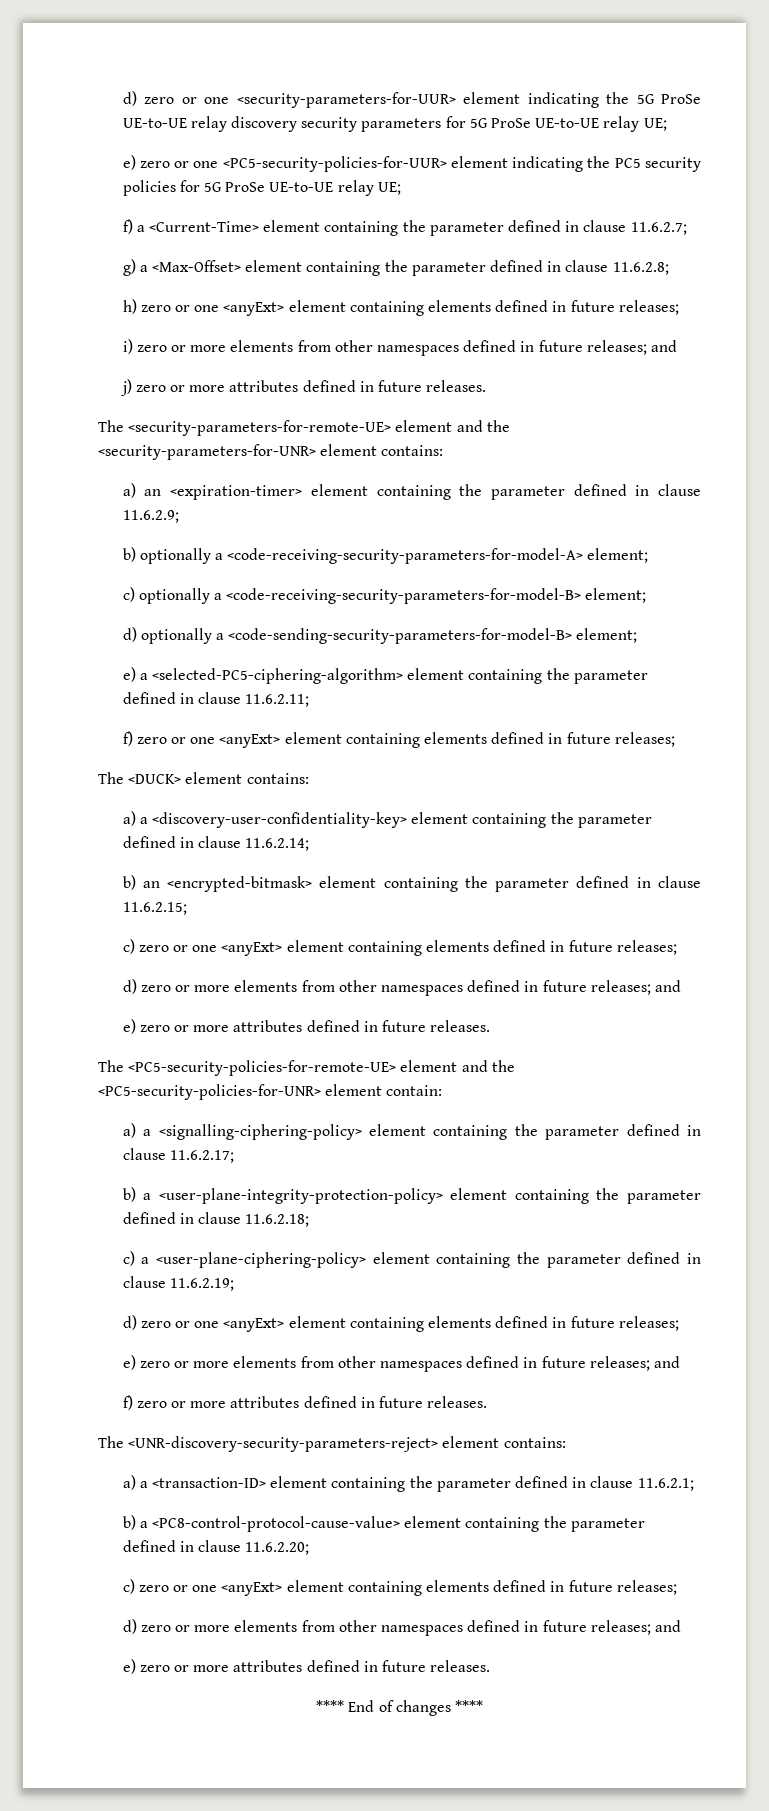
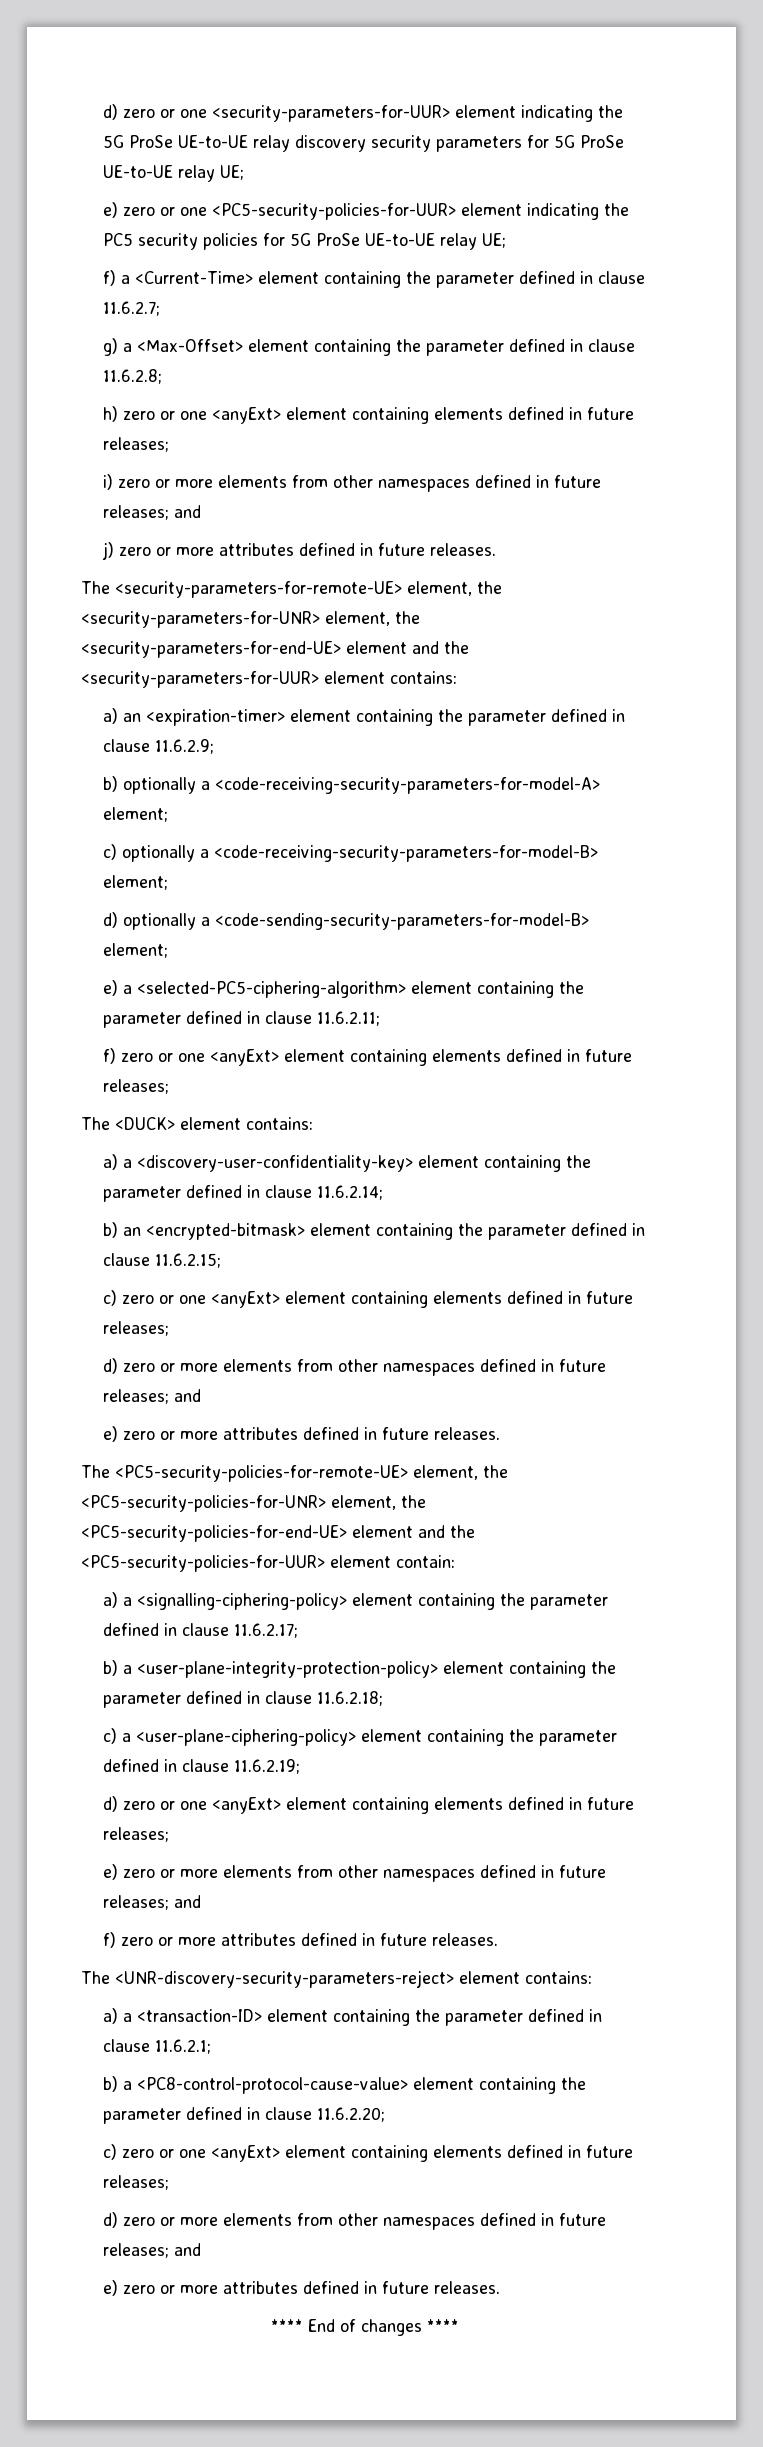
[395,420,510,432] [98,444,316,460] element and the <security-parameters-for-UNR> -> [407,581,502,596] [81,611,420,628] [81,641,469,658] [81,671,319,688] element, the <security-parameters-for-UNR> element, the <security-parameters-for-end-UE> element and the <security-parameters-for-UUR>
[400,1060,515,1072] [98,1084,321,1100] element and the <PC5-security-policies-for-UNR> -> [413,1465,508,1480] [81,1495,426,1512] [81,1525,475,1542] [81,1555,325,1572] element, the <PC5-security-policies-for-UNR> element, the <PC5-security-policies-for-end-UE> element and the <PC5-security-policies-for-UUR>

